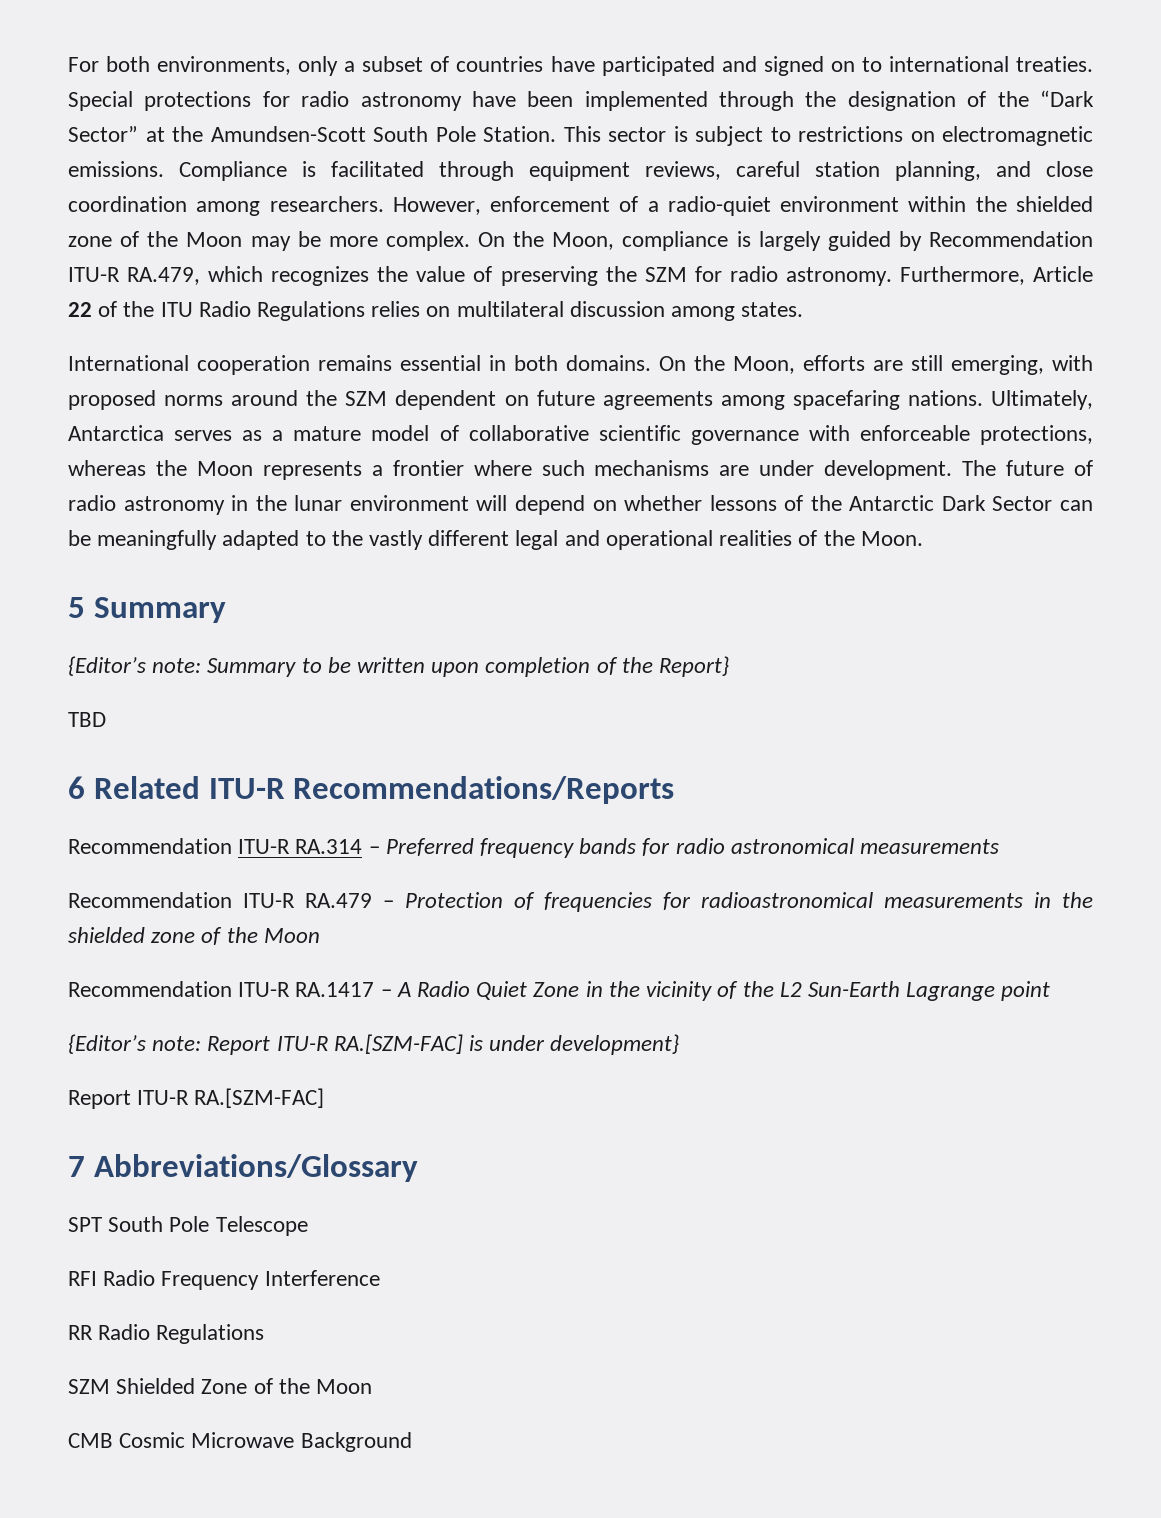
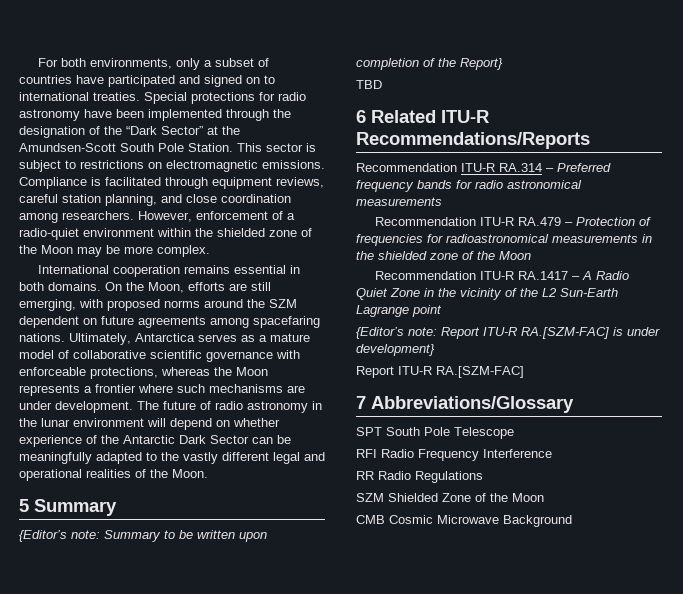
[478,231,1093,251] [68,266,1093,286] [68,301,804,321] On the Moon, compliance is largely guided by Recommendation ITU-R RA.479, which recognizes the value of preserving the SZM for radio astronomy. Furthermore, Article 22 of the ITU Radio Regulations relies on multilateral discussion among states. -> (210, 251) none
[709,495,777,511] lessons -> [19,435,82,447] experience

